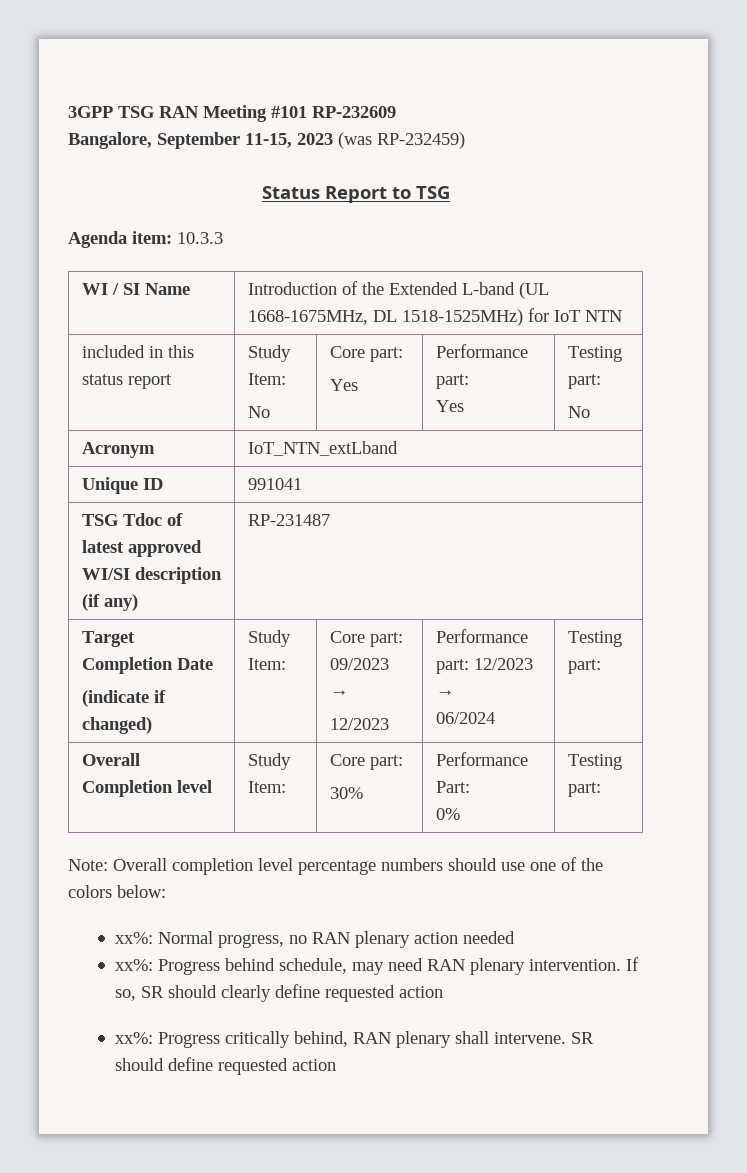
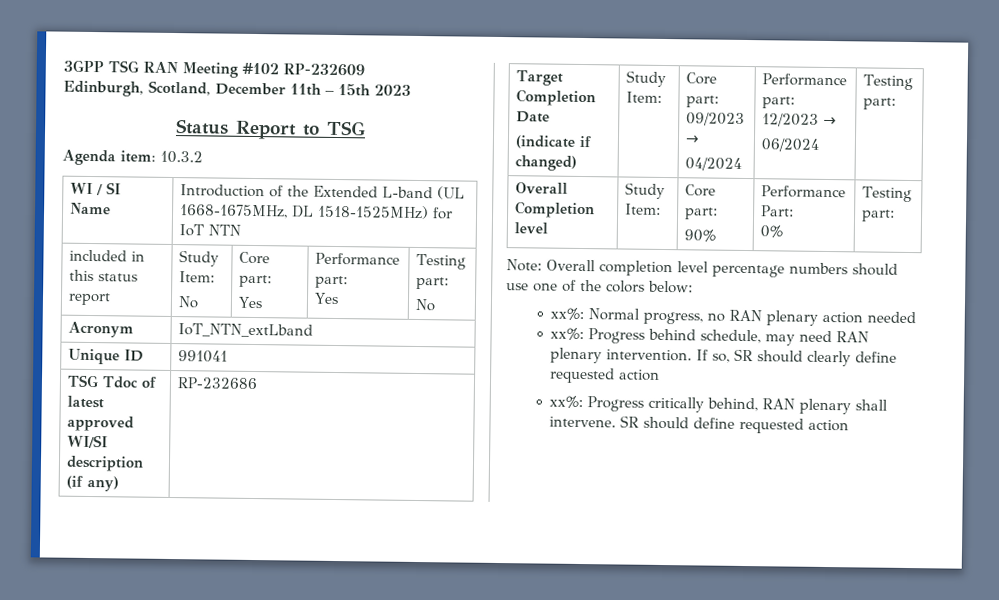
[271,106,307,118] #101 -> [242,62,279,75] #102
[68,132,292,149] Bangalore, September 11-15, -> [63,80,371,97] Edinburgh, Scotland, December 11th – 15th
[338,132,465,149] (was RP-232459) -> (411, 90) none
[177,232,223,244] 10.3.3 -> [160,150,203,164] 10.3.2
[247,514,330,526] RP-231487 -> [177,377,259,390] RP-232686
[329,718,389,730] 12/2023 -> [685,157,743,171] 04/2024
[329,787,363,799] 30% -> [684,229,717,242] 90%

